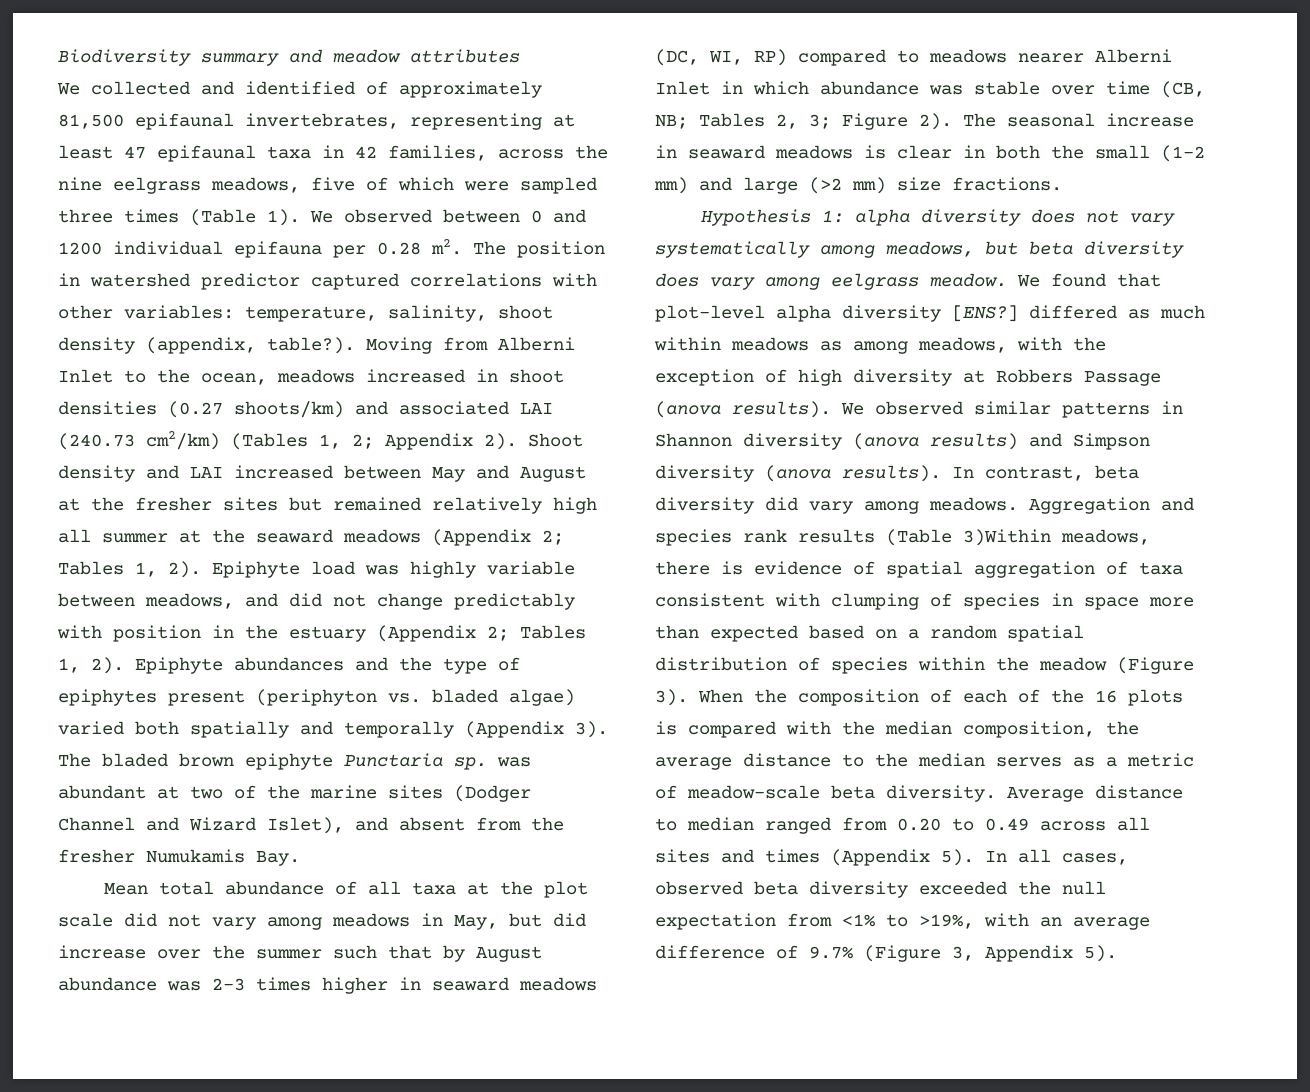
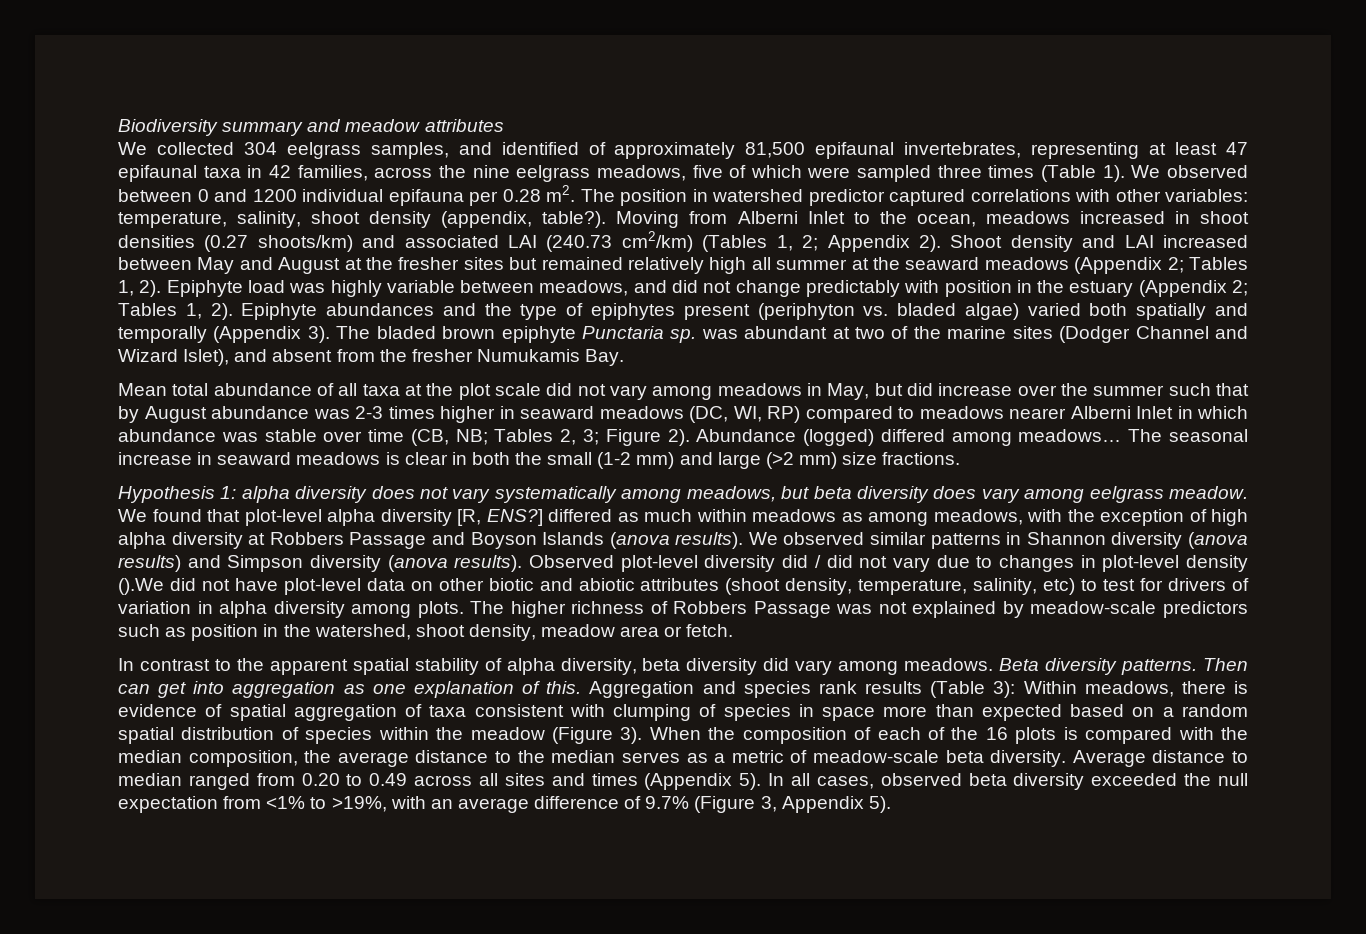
(190, 88) none -> [243,142,449,159] 304 eelgrass samples,
(952, 121) none -> [696,429,1122,446] Abundance (logged) differed among meadows…
[952,305,1018,322] [ENS?] -> [457,509,543,526] [R, ENS?]
(842, 377) none -> [118,532,166,549] alpha
(1161, 378) none -> [431,532,605,549] and Boyson Islands
[952,466,1084,481] In contrast, -> [529,555,1249,572] [118,578,1250,595] [118,601,1248,618] [118,624,734,641] [118,658,637,675] Observed plot-level diversity did / did not vary due to changes in plot-level density ().We did not have plot-level data on other biotic and abiotic attributes (shoot density, temperature, salinity, etc) to test for drivers of variation in alpha diversity among plots. The higher richness of Robbers Passage was not explained by meadow-scale predictors such as position in the watershed, shoot density, meadow area or fetch. // In contrast to the apparent spatial stability of alpha diversity,
(1018, 504) none -> [999,658,1248,675] [118,681,582,698] Beta diversity patterns. Then can get into aggregation as one explanation of this.
[963,529,1051,546] 3)Within -> [993,681,1077,698] 3): Within

